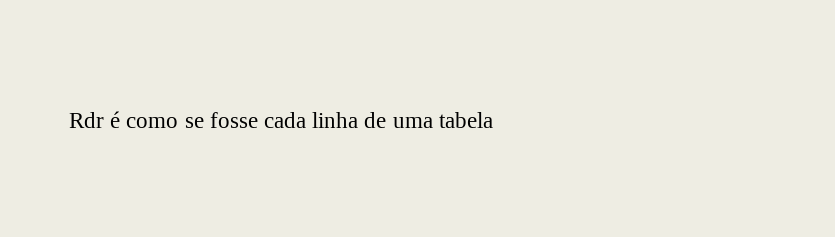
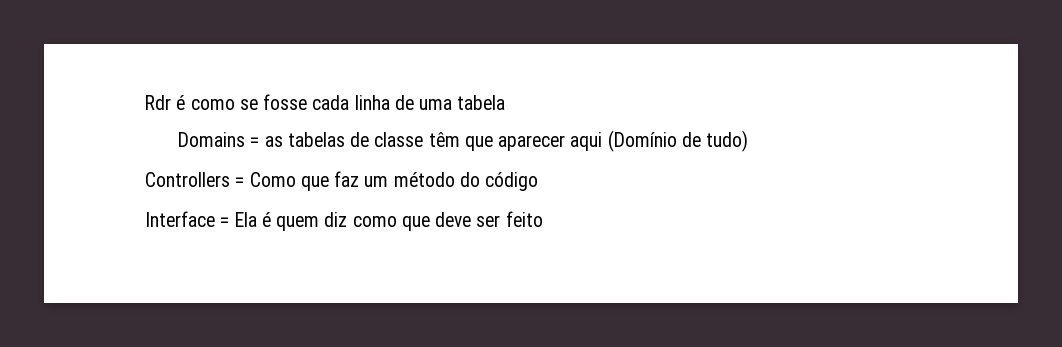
(493, 120) none -> [178,130,749,152] [145,171,539,191] [145,211,543,231] // Domains = as tabelas de classe têm que aparecer aqui (Domínio de tudo) // Controllers = Como que faz um método do código // Interface = Ela é quem diz como que deve ser feito

